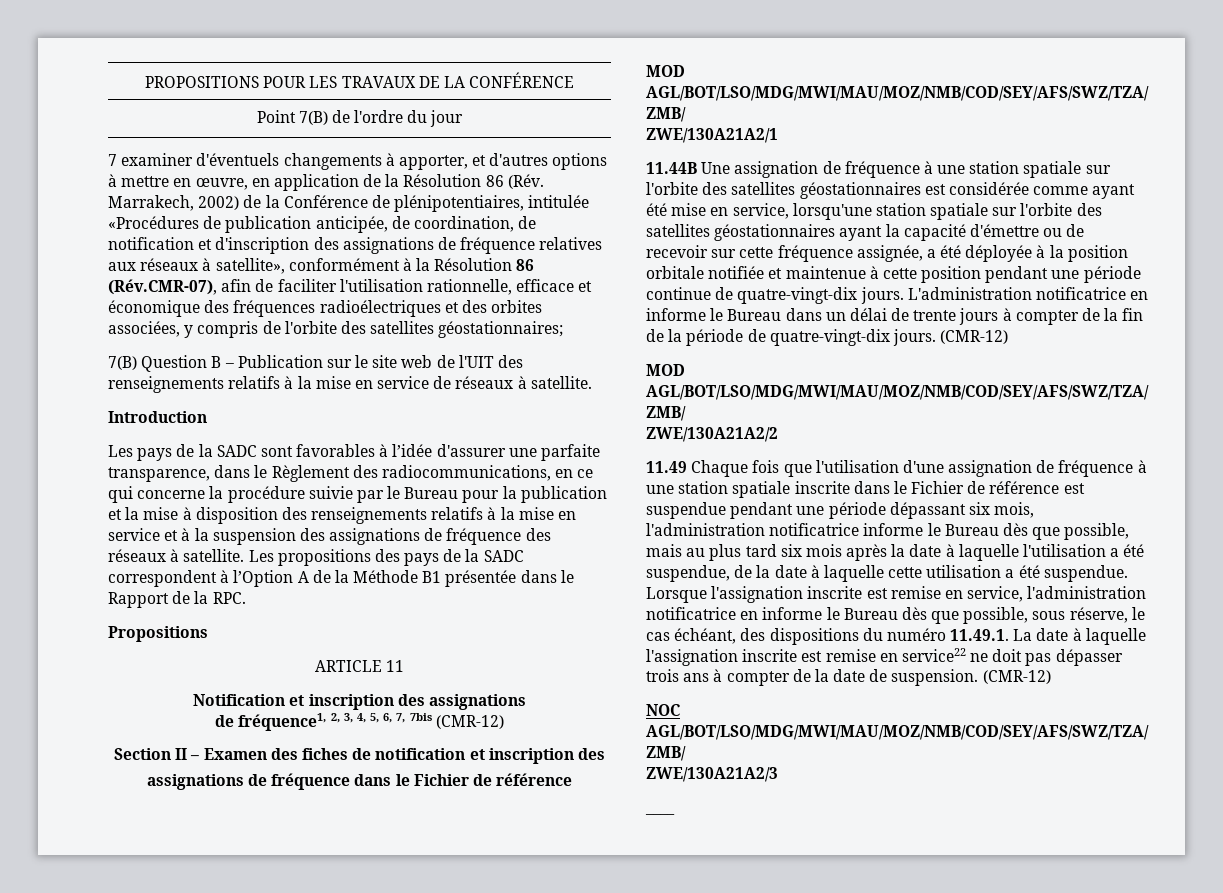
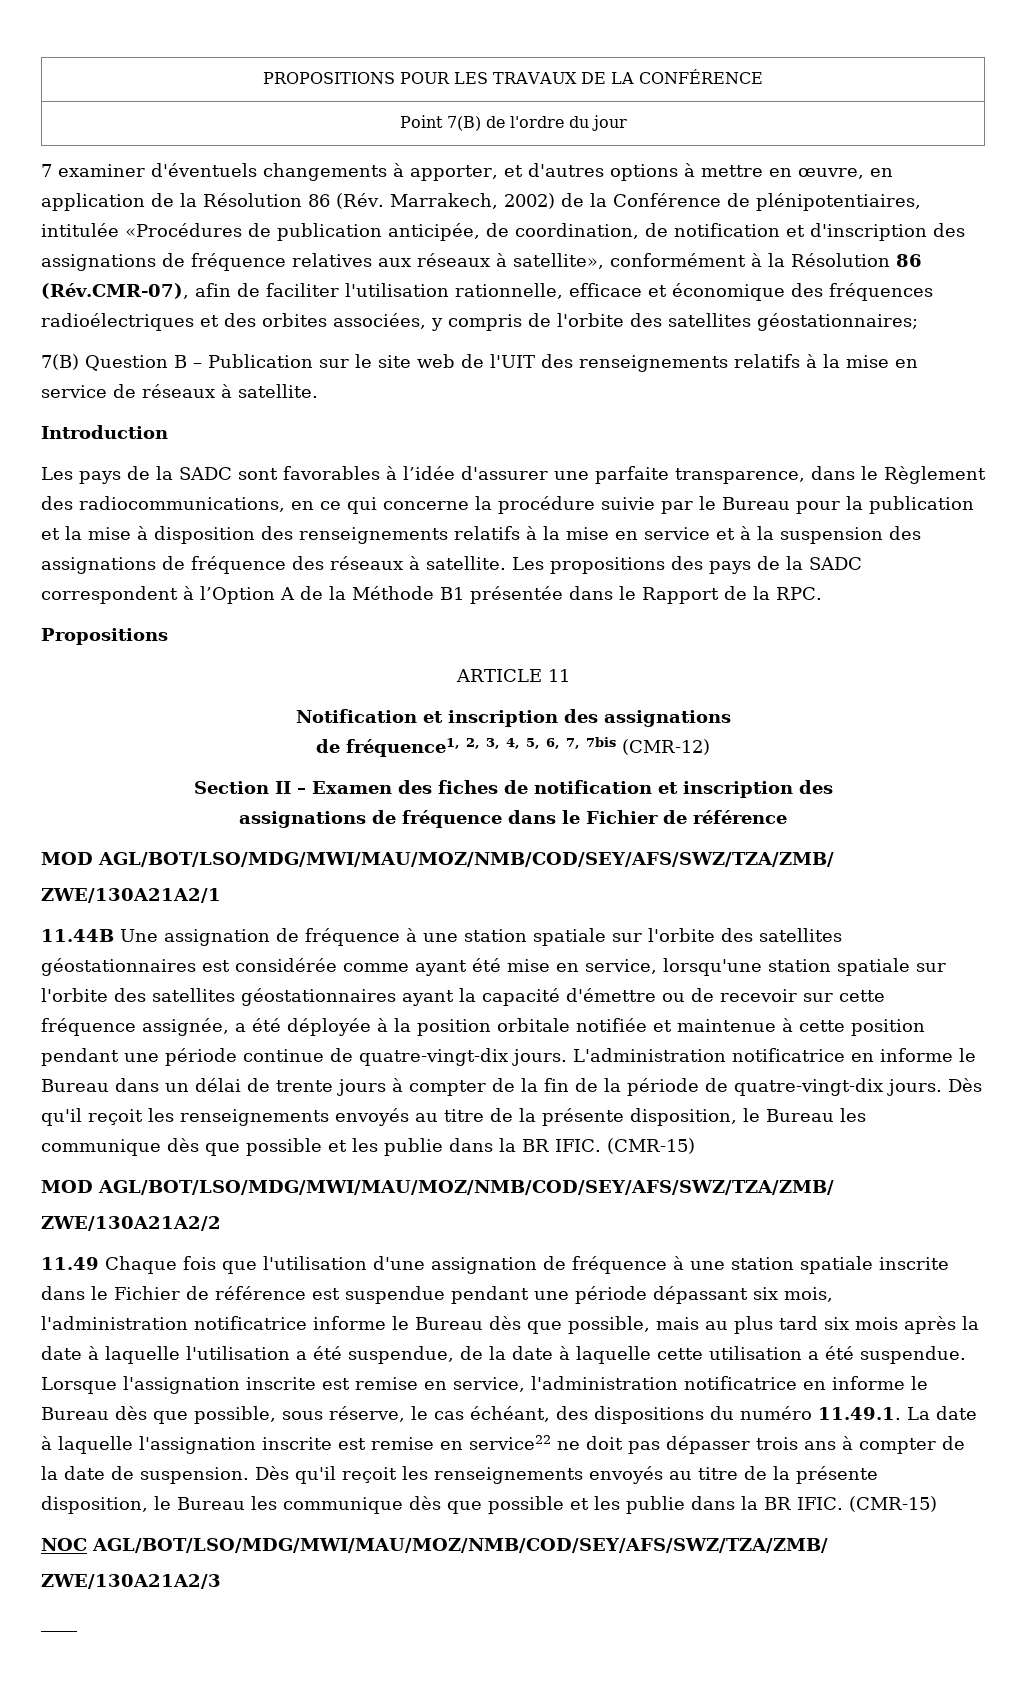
[940,330,1009,344] (CMR-12) -> [948,1078,982,1092] [41,1108,866,1126] [41,1138,695,1156] Dès qu'il reçoit les renseignements envoyés au titre de la présente disposition, le Bureau les communique dès que possible et les publie dans la BR IFIC. (CMR-15)
[982,670,1051,684] (CMR-12) -> [255,1466,878,1484] [41,1496,937,1514] Dès qu'il reçoit les renseignements envoyés au titre de la présente disposition, le Bureau les communique dès que possible et les publie dans la BR IFIC. (CMR-15)

